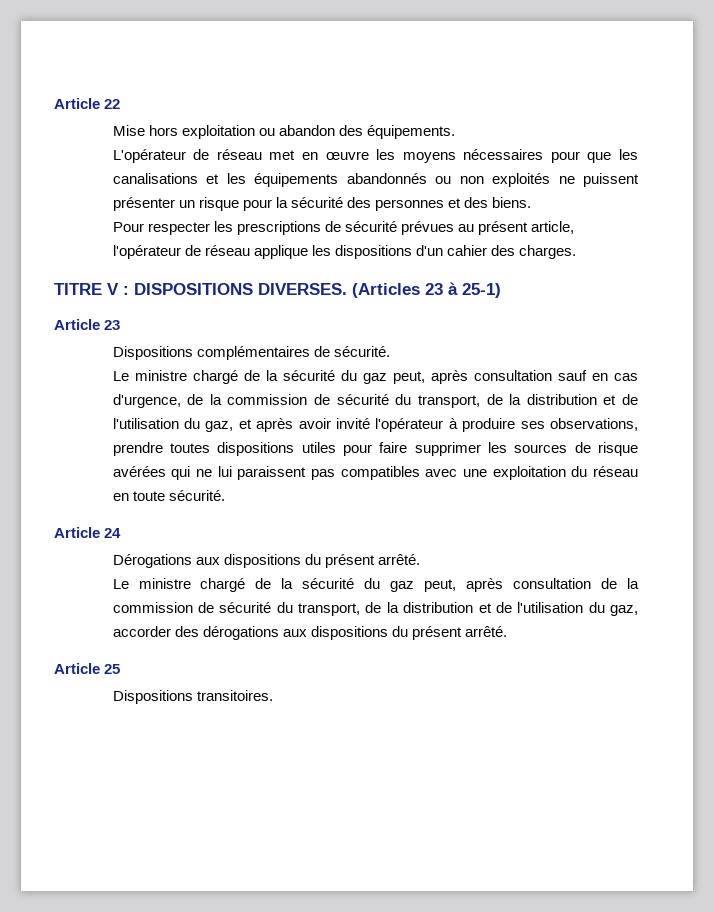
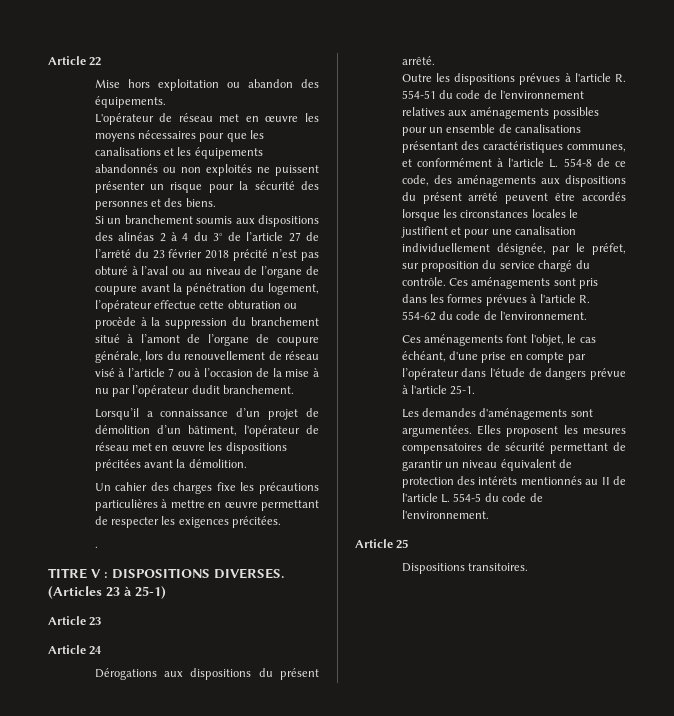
[112,221,575,235] [112,245,577,259] Pour respecter les prescriptions de sécurité prévues au présent article, l'opérateur de réseau applique les dispositions d'un cahier des charges. -> [94,215,319,227] [94,232,319,242] [94,249,319,261] [94,266,320,278] [94,283,319,295] [94,300,298,312] [94,317,319,329] [94,334,319,346] [94,351,319,363] [94,368,319,377] [94,385,295,397] [94,408,319,420] [94,425,320,437] [94,442,287,454] [94,459,247,471] [94,482,319,494] [94,499,319,511] [94,516,282,528] [94,546,98,548] Si un branchement soumis aux dispositions des alinéas 2 à 4 du 3° de l’article 27 de l’arrêté du 23 février 2018 précité n’est pas obturé à l’aval ou au niveau de l’organe de coupure avant la pénétration du logement, l’opérateur effectue cette obturation ou procède à la suppression du branchement situé à l’amont de l’organe de coupure générale, lors du renouvellement de réseau visé à l’article 7 ou à l’occasion de la mise à nu par l’opérateur dudit branchement. // Lorsqu’il a connaissance d’un projet de démolition d’un bâtiment, l'opérateur de réseau met en œuvre les dispositions précitées avant la démolition. // Un cahier des charges fixe les précautions particulières à mettre en œuvre permettant de respecter les exigences précitées. // .
[112,346,390,360] [112,370,638,384] [112,394,638,408] [112,418,638,432] [112,442,638,456] [112,466,638,480] [112,490,225,501] // Dispositions complémentaires de sécurité. // Le ministre chargé de la sécurité du gaz peut, après consultation sauf en cas d'urgence, de la commission de sécurité du transport, de la distribution et de l'utilisation du gaz, et après avoir invité l'opérateur à produire ses observations, prendre toutes dispositions utiles pour faire supprimer les sources de risque avérées qui ne lui paraissent pas compatibles avec une exploitation du réseau en toute sécurité. -> (102, 621) none
[112,578,639,592] [112,602,639,616] [112,626,507,640] Le ministre chargé de la sécurité du gaz peut, après consultation de la commission de sécurité du transport, de la distribution et de l'utilisation du gaz, accorder des dérogations aux dispositions du présent arrêté. -> [401,73,626,85] [401,90,585,99] [401,107,599,119] [401,124,582,136] [401,141,626,153] [401,158,626,168] [401,175,626,187] [401,192,626,204] [401,209,579,221] [400,226,577,238] [401,243,626,255] [401,260,590,272] [401,277,599,289] [401,294,590,306] [401,311,588,321] [401,334,596,346] [401,351,586,363] [401,368,626,380] [401,385,476,395] [401,408,593,420] [401,425,626,437] [401,442,626,454] [401,459,573,471] [401,476,626,488] [401,493,543,503] [401,510,489,519] Outre les dispositions prévues à l'article R. 554-51 du code de l'environnement relatives aux aménagements possibles pour un ensemble de canalisations présentant des caractéristiques communes, et conformément à l'article L. 554-8 de ce code, des aménagements aux dispositions du présent arrêté peuvent être accordés lorsque les circonstances locales le justifient et pour une canalisation individuellement désignée, par le préfet, sur proposition du service chargé du contrôle. Ces aménagements sont pris dans les formes prévues à l'article R. 554-62 du code de l'environnement. // Ces aménagements font l'objet, le cas échéant, d'une prise en compte par l’opérateur dans l'étude de dangers prévue à l'article 25-1. // Les demandes d'aménagements sont argumentées. Elles proposent les mesures compensatoires de sécurité permettant de garantir un niveau équivalent de protection des intérêts mentionnés au II de l'article L. 554-5 du code de l'environnement.

